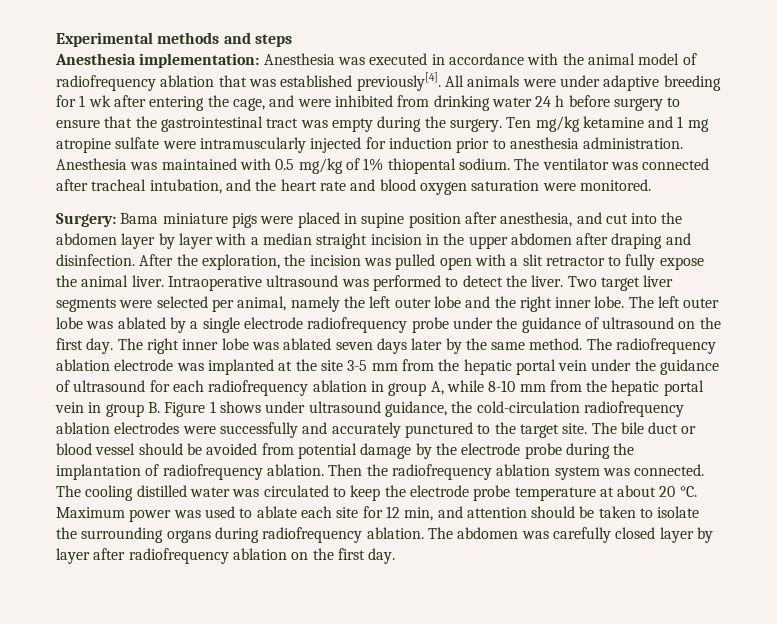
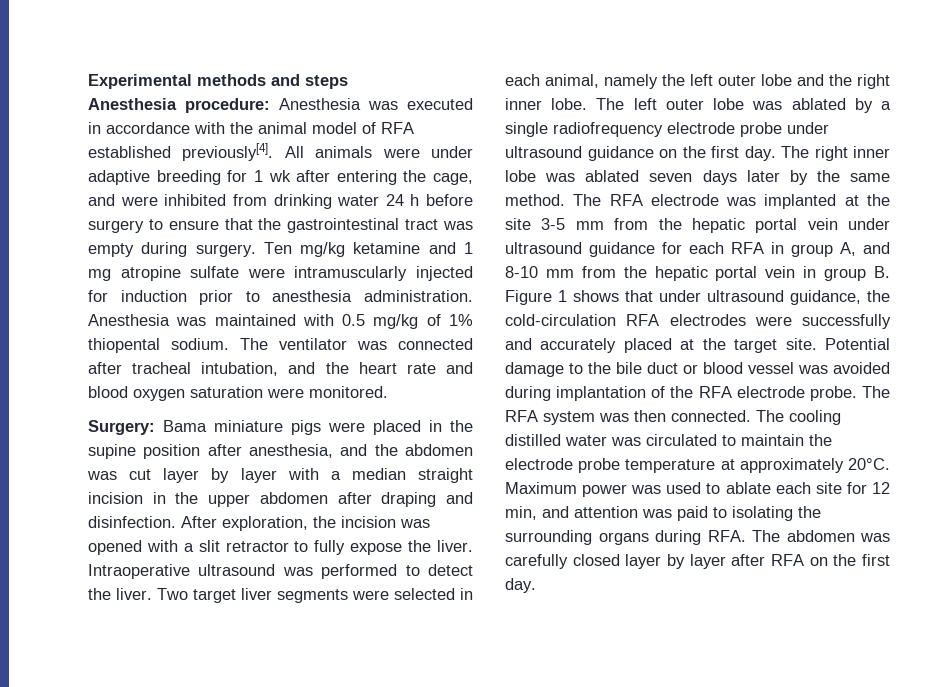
[139,53,260,68] implementation: -> [185,98,270,113] procedure:
[56,75,276,91] radiofrequency ablation that was -> [381,122,414,134] RFA
[424,116,446,128] the -> (188, 249) none
(357, 218) none -> [450,420,473,432] the
[605,212,683,224] [56,233,117,245] cut into the abdomen -> [374,444,473,456] [87,469,152,480] the abdomen was cut
[176,254,198,266] the -> (217, 522) none
[395,254,472,270] pulled open -> [88,540,142,555] opened
[81,275,129,287] animal -> (432, 546) none
[211,299,234,312] per -> [460,588,473,600] [505,74,540,86] in each
[243,317,675,333] electrode radiofrequency probe under the guidance of ultrasound -> [553,122,829,137] [505,146,654,161] radiofrequency electrode probe under ultrasound guidance
[616,338,717,354] [56,359,110,371] radiofrequency ablation -> [609,194,643,206] RFA
[634,359,720,375] [56,380,367,396] the guidance of ultrasound for each radiofrequency ablation -> [505,242,764,257] ultrasound guidance for each RFA
[446,380,484,392] while -> [863,242,890,254] and
(261, 407) none -> [625,290,653,302] that
[583,401,684,417] [56,422,110,434] radiofrequency ablation -> [626,314,660,326] RFA
[404,422,491,438] punctured to -> [623,338,695,353] placed at
[591,422,617,434] The -> [825,338,890,350] [505,362,611,377] Potential damage to the
[138,443,635,459] [56,464,551,480] should be avoided from potential damage by the electrode probe during the implantation of radiofrequency ablation. Then the radiofrequency ablation -> [798,362,890,374] [505,386,890,401] [505,410,538,422] was avoided during implantation of the RFA electrode probe. The RFA
(630, 472) none -> [634,410,666,422] then
[350,485,381,501] keep -> [741,434,804,446] maintain
[617,485,697,497] about 20 °C. -> [739,458,890,473] approximately 20°C.
[531,506,700,518] should be taken to isolate -> [642,506,793,521] was paid to isolating
[262,527,424,543] radiofrequency ablation. -> [707,530,746,542] RFA.
[128,548,287,564] radiofrequency ablation -> [771,554,804,566] RFA

